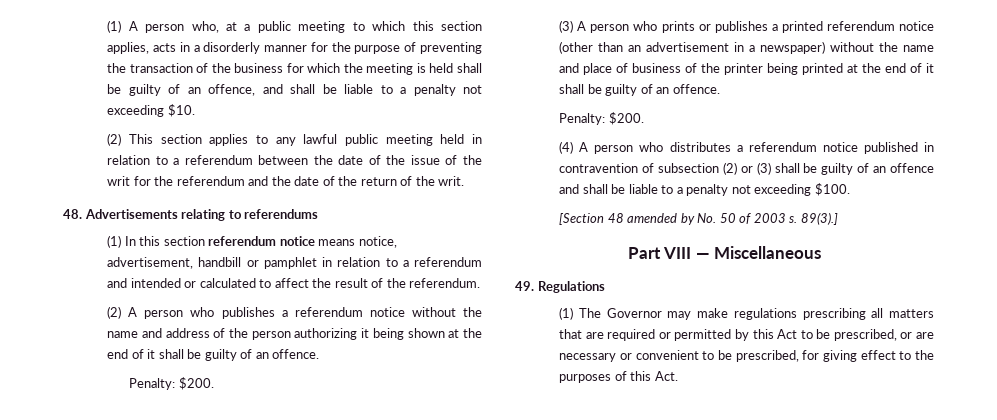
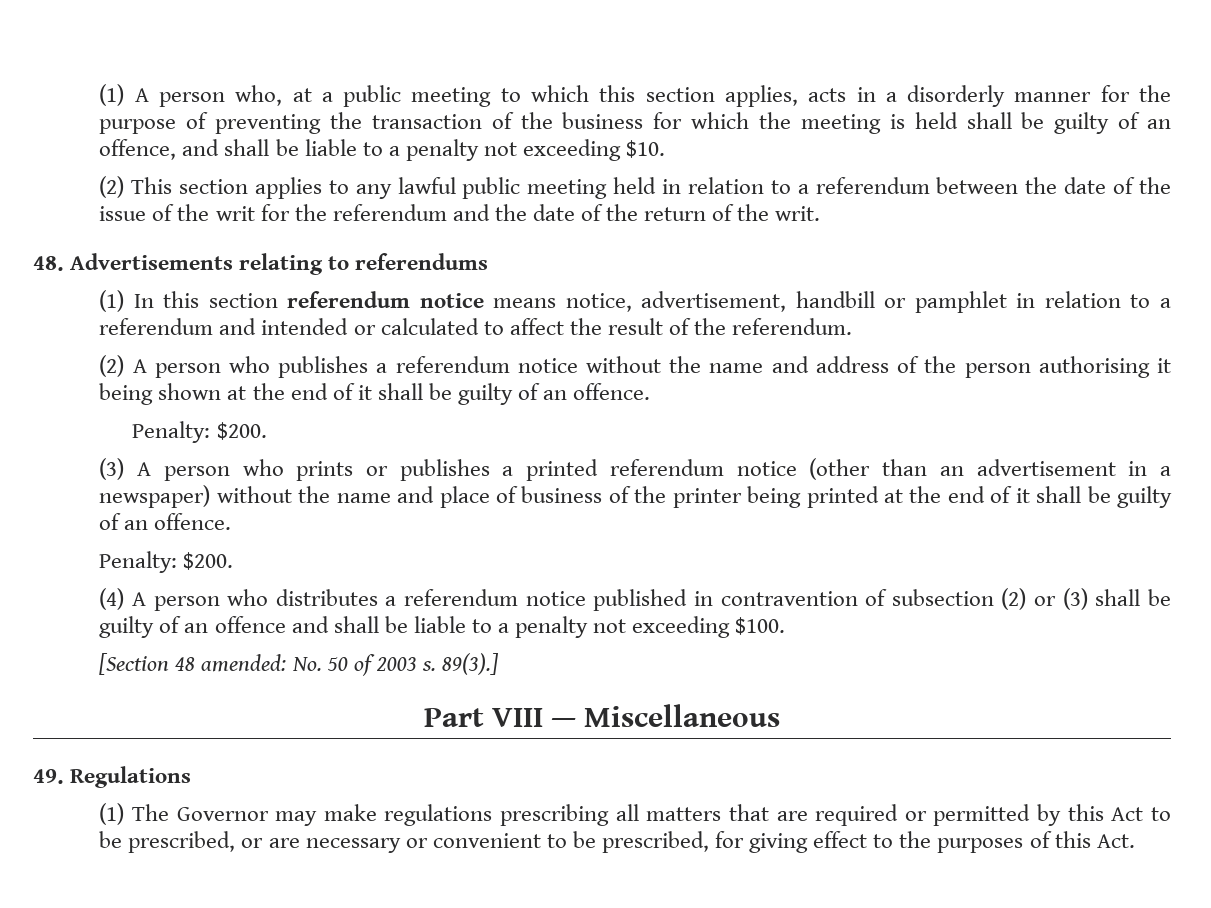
[294,328,358,340] authorizing -> [1038,356,1150,378] authorising
[627,213,695,225] amended by -> [201,654,287,672] amended:

